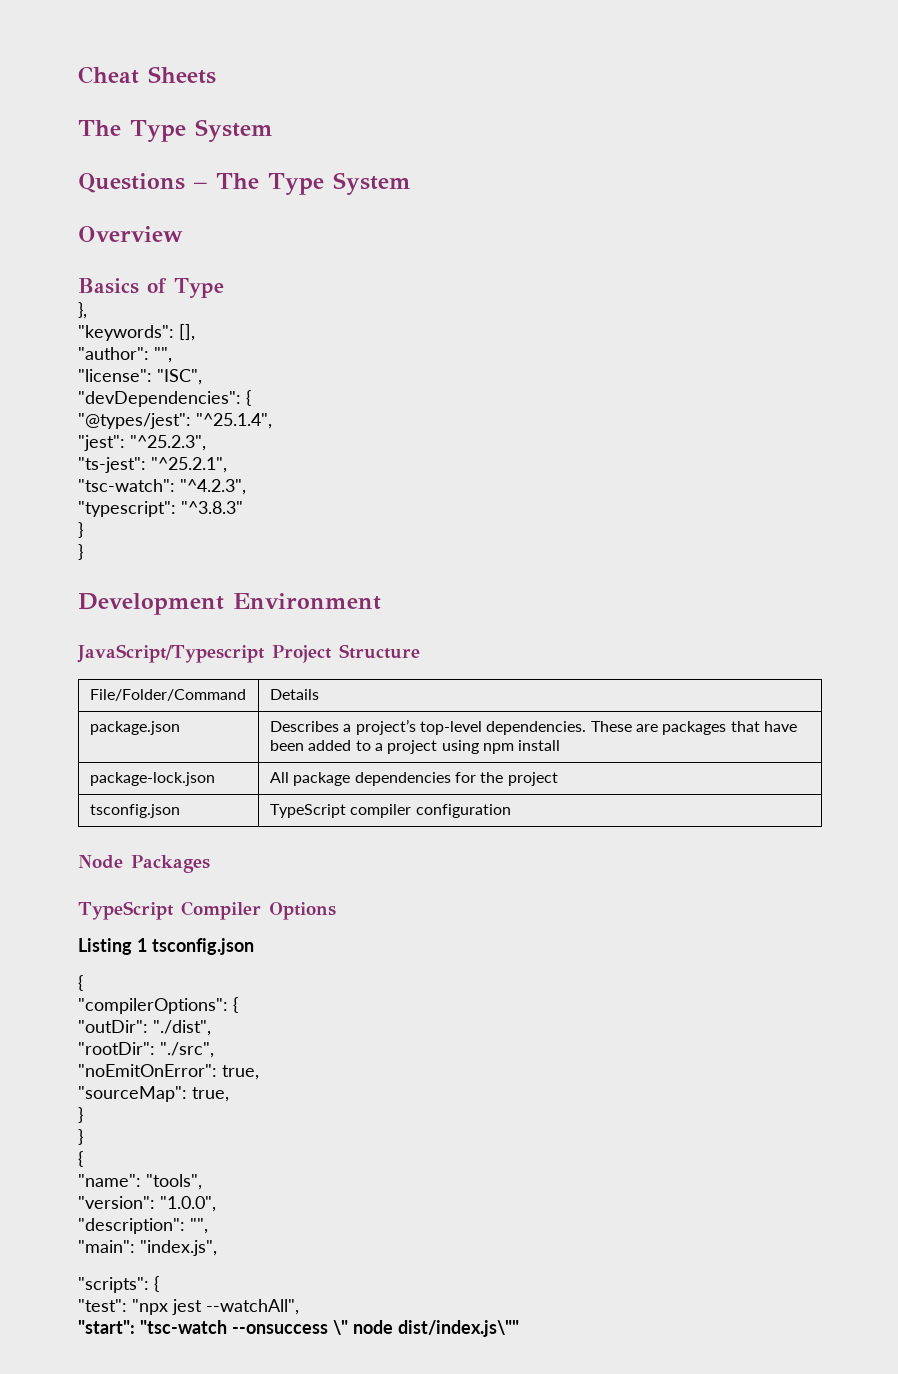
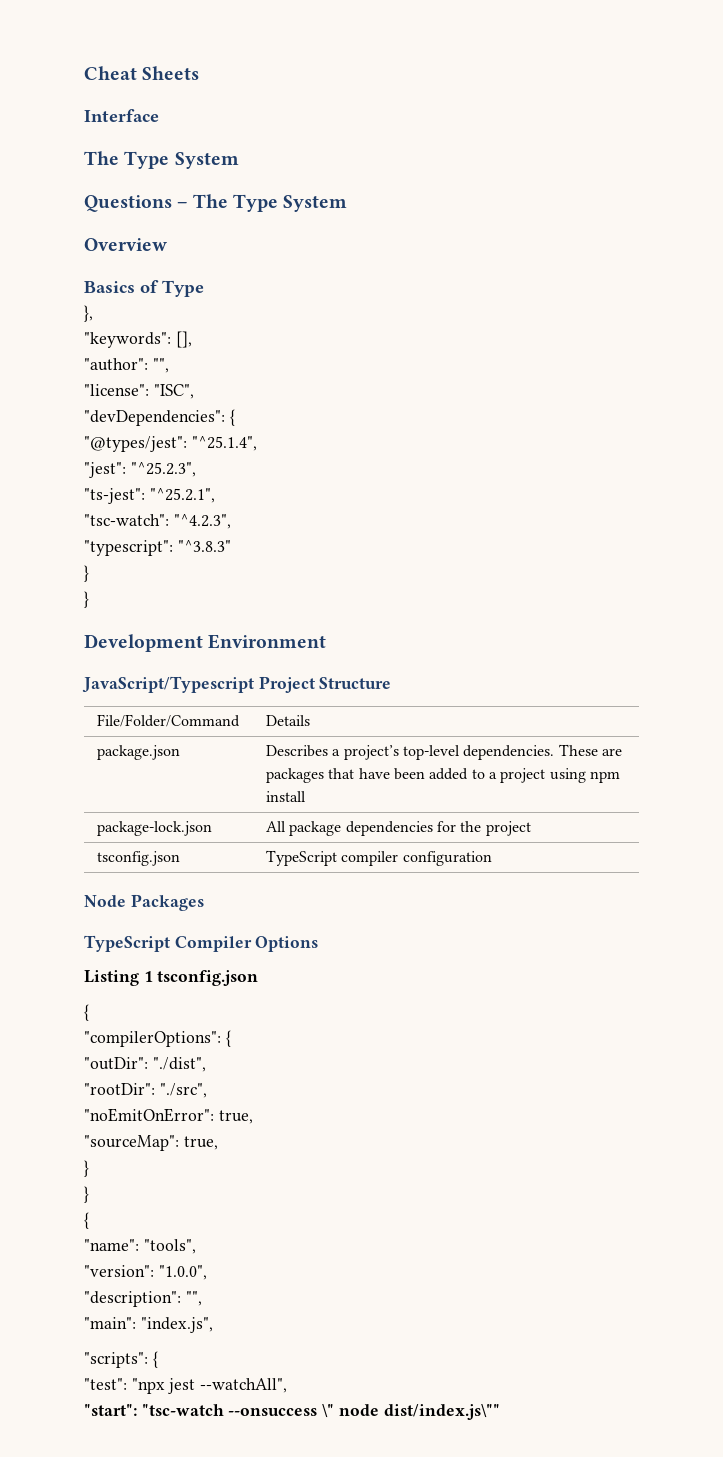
(216, 75) none -> [84,109,159,122] // Interface

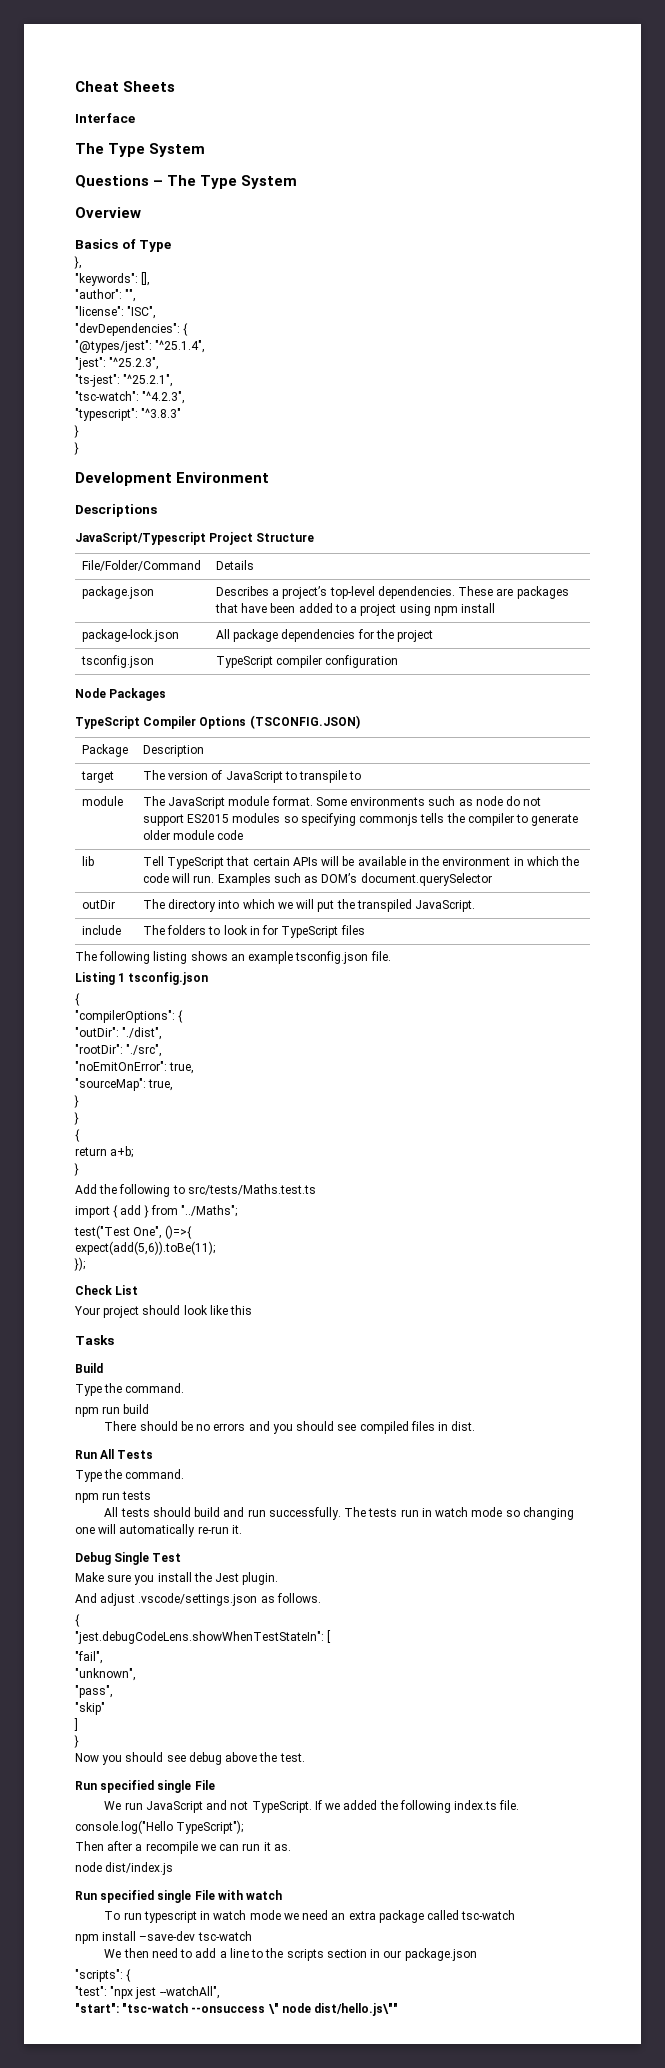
(327, 641) none -> [75,504,157,517] // Descriptions
(319, 944) none -> [249,715,360,729] [82,744,129,757] [143,745,205,757] [81,771,115,783] [143,770,362,783] [82,796,124,806] [143,796,542,809] [143,813,579,826] [143,830,244,840] [82,856,95,866] [143,856,580,869] [143,873,492,886] [82,900,116,909] [143,899,476,912] [82,925,122,935] [143,925,365,938] [75,951,391,964] (TSCONFIG.JSON) // Package | Description // target | The version of JavaScript to transpile to // module | The JavaScript module format. Some environments such as node do not support ES2015 modules so specifying commonjs tells the compiler to generate older module code // lib | Tell TypeScript that certain APIs will be available in the environment in which the code will run. Examples such as DOM’s document.querySelector // outDir | The directory into which we will put the transpiled JavaScript. // include | The folders to look in for TypeScript files // The following listing shows an example tsconfig.json file.
[84,1239,196,1254] [84,1265,207,1280] [84,1291,202,1307] [84,1317,213,1333] "name": "tools", // "version": "1.0.0", // "description": "", // "main": "index.js", -> [75,1146,134,1158] [74,1163,79,1176] [75,1184,316,1197] [75,1205,238,1218] [74,1225,193,1239] [75,1241,215,1255] [74,1257,85,1271] [75,1285,139,1295] [74,1305,253,1318] [75,1335,114,1345] [75,1363,103,1373] [75,1383,185,1396] [75,1404,150,1417] [104,1421,476,1434] [75,1449,154,1459] [75,1469,185,1482] [75,1491,152,1503] [104,1507,574,1520] [75,1524,242,1537] [75,1552,182,1565] [75,1572,279,1585] [75,1593,321,1606] [75,1614,80,1627] [75,1630,332,1644] [75,1651,103,1664] [75,1668,136,1681] [75,1685,113,1698] [75,1702,105,1715] [74,1718,78,1731] [74,1735,79,1748] [75,1752,305,1765] [75,1780,215,1793] [104,1800,520,1813] [75,1820,244,1834] [75,1841,291,1854] [75,1862,174,1875] [75,1890,283,1903] [104,1910,516,1923] [75,1931,252,1944] [104,1948,477,1961] return a+b; // } // Add the following to src/tests/Maths.test.ts // import { add } from "../Maths"; // test("Test One", ()=>{ // expect(add(5,6)).toBe(11); // }); // Check List // Your project should look like this // Tasks // Build // Type the command. // npm run build // There should be no errors and you should see compiled files in dist. // Run All Tests // Type the command. // npm run tests // All tests should build and run successfully. The tests run in watch mode so changing one will automatically re-run it. // Debug Single Test // Make sure you install the Jest plugin. // And adjust .vscode/settings.json as follows. // { // "jest.debugCodeLens.showWhenTestStateIn": [ // "fail", // "unknown", // "pass", // "skip" // ] // } // Now you should see debug above the test. // Run specified single File // We run JavaScript and not TypeScript. If we added the following index.ts file. // console.log("Hello TypeScript"); // Then after a recompile we can run it as. // node dist/index.js // Run specified single File with watch // To run typescript in watch mode we need an extra package called tsc-watch // npm install –save-dev tsc-watch // We then need to add a line to the scripts section in our package.json
[383,1404,500,1420] dist/index.js\"" -> [314,2003,399,2016] dist/hello.js\""

